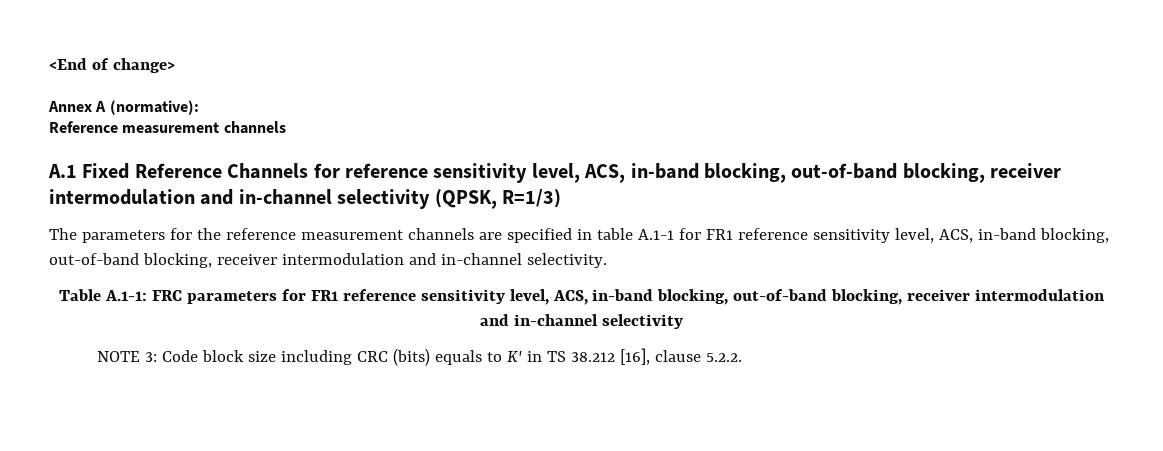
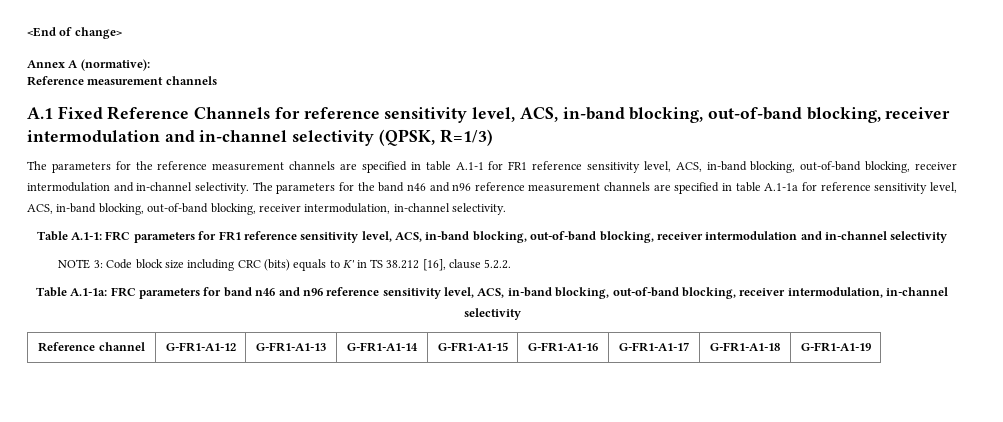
(607, 260) none -> [252,182,958,194] [27,203,506,215] The parameters for the band n46 and n96 reference measurement channels are specified in table A.1-1a for reference sensitivity level, ACS, in-band blocking, out-of-band blocking, receiver intermodulation, in-channel selectivity.
(743, 357) none -> [35,287,949,299] [463,308,521,320] [38,342,145,352] [165,342,236,352] [256,342,326,352] [347,342,418,352] [437,342,508,352] [528,342,598,352] [619,342,689,352] [710,342,780,352] [800,342,871,352] // Table A.1-1a: FRC parameters for band n46 and n96 reference sensitivity level, ACS, in-band blocking, out-of-band blocking, receiver intermodulation, in-channel selectivity // Reference channel | G-FR1-A1-12 | G-FR1-A1-13 | G-FR1-A1-14 | G-FR1-A1-15 | G-FR1-A1-16 | G-FR1-A1-17 | G-FR1-A1-18 | G-FR1-A1-19

